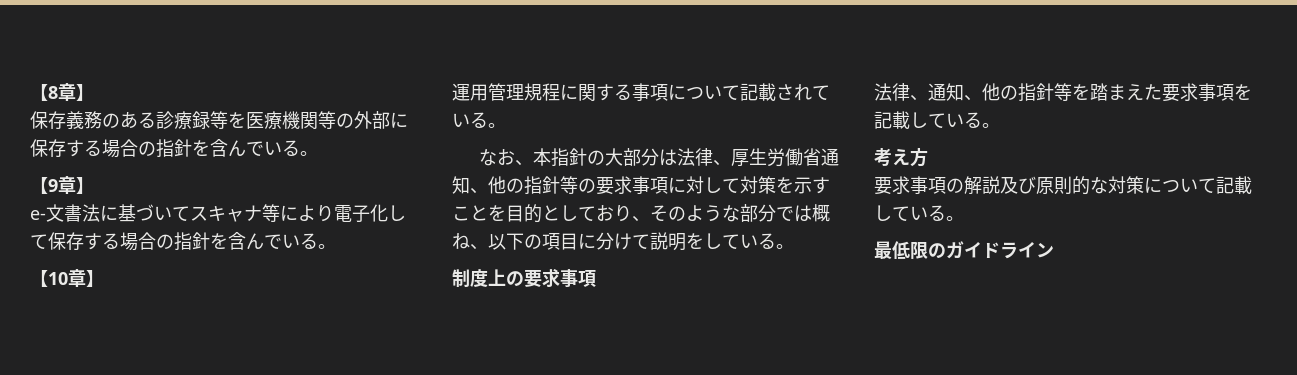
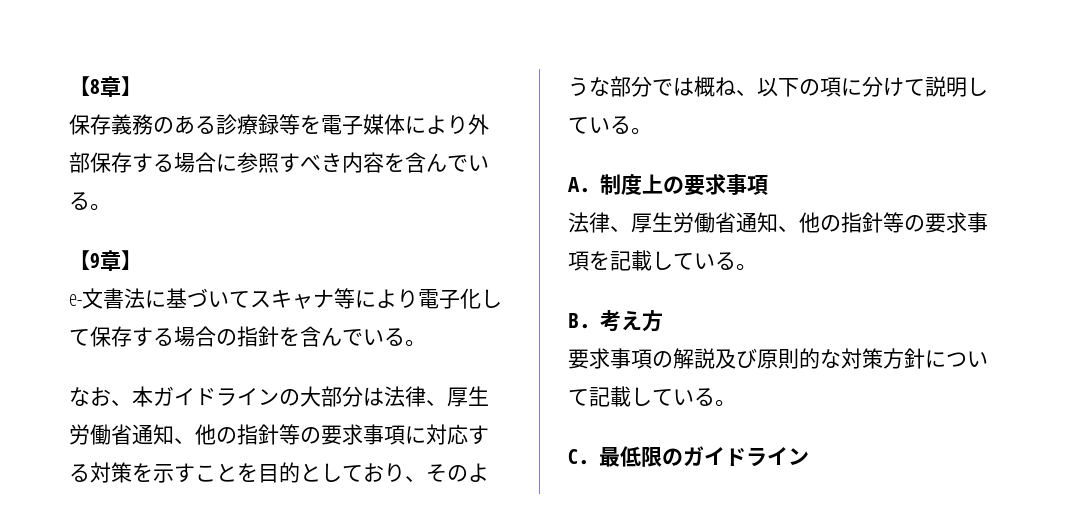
[246,111,408,129] [30,139,192,158] 医療機関等の外部に保存する場合の指針 -> [321,114,489,135] [69,152,384,173] 電子媒体により外部保存する場合に参照すべき内容
[30,269,104,287] [452,83,830,101] [452,112,506,128] // 【10章】 // 運用管理規程に関する事項について記載されている。 -> (426, 343) none
[551,148,588,167] 指針 -> [153,386,279,406] ガイドライン
[704,177,740,193] して -> [447,424,489,445] [69,464,90,482] 応する
[560,233,578,250] 目 -> (841, 87) none
[686,233,794,249] をしている。 // -> [967,77,988,96] [568,116,652,135] [568,177,600,193] している。 // A．
[928,83,1162,102] 通知、他の指針等を踏まえた -> [631,212,925,233] 厚生労働省通知、他の指針等の
(1000, 125) none -> [568,313,600,329] B．
(1144, 185) none -> [883,348,925,369] 方針
(964, 218) none -> [568,449,599,465] C．

